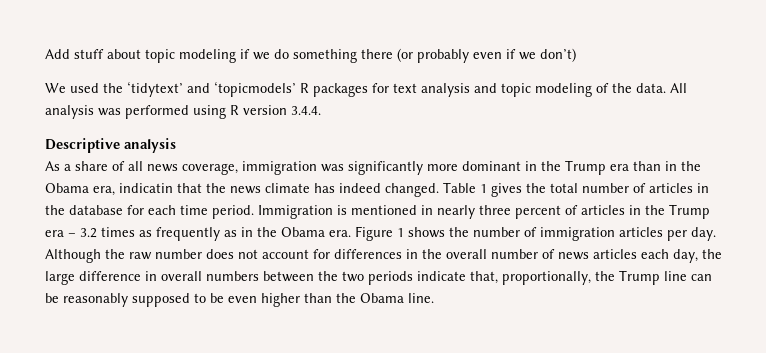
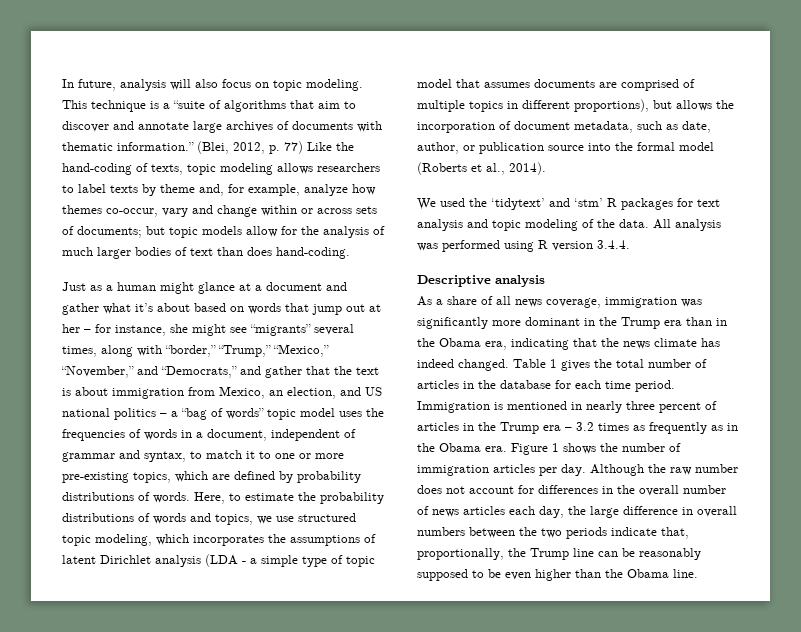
[45,48,576,63] Add stuff about topic modeling if we do something there (or probably even if we don’t) -> [62,79,363,91] [62,100,356,112] [62,121,382,133] [62,141,354,154] [62,163,380,175] [62,184,376,196] [62,205,377,217] [62,226,385,238] [62,247,350,259] [62,282,347,294] [62,303,381,315] [62,324,354,336] [62,344,329,357] [61,366,379,378] [62,386,382,399] [62,408,384,420] [62,429,356,441] [62,450,344,462] [62,471,361,483] [62,492,384,504] [62,513,356,525] [62,534,376,546] [62,554,375,567] [417,79,695,91] [417,99,734,112] [417,121,711,133] [417,142,714,154] [417,162,546,175] In future, analysis will also focus on topic modeling. This technique is a “suite of algorithms that aim to discover and annotate large archives of documents with thematic information.” (Blei, 2012, p. 77) Like the hand-coding of texts, topic modeling allows researchers to label texts by theme and, for example, analyze how themes co-occur, vary and change within or across sets of documents; but topic models allow for the analysis of much larger bodies of text than does hand-coding. // Just as a human might glance at a document and gather what it’s about based on words that jump out at her – for instance, she might see “migrants” several times, along with “border,” “Trump,” “Mexico,” “November,” and “Democrats,” and gather that the text is about immigration from Mexico, an election, and US national politics – a “bag of words” topic model uses the frequencies of words in a document, independent of grammar and syntax, to match it to one or more pre-existing topics, which are defined by probability distributions of words. Here, to estimate the probability distributions of words and topics, we use structured topic modeling, which incorporates the assumptions of latent Dirichlet analysis (LDA - a simple type of topic model that assumes documents are comprised of multiple topics in different proportions), but allows the incorporation of document metadata, such as date, author, or publication source into the formal model (Roberts et al., 2014).
[214,81,296,97] ‘topicmodels’ -> [574,198,603,207] ‘stm’
[119,183,173,193] indicatin -> [511,338,569,350] indicating

